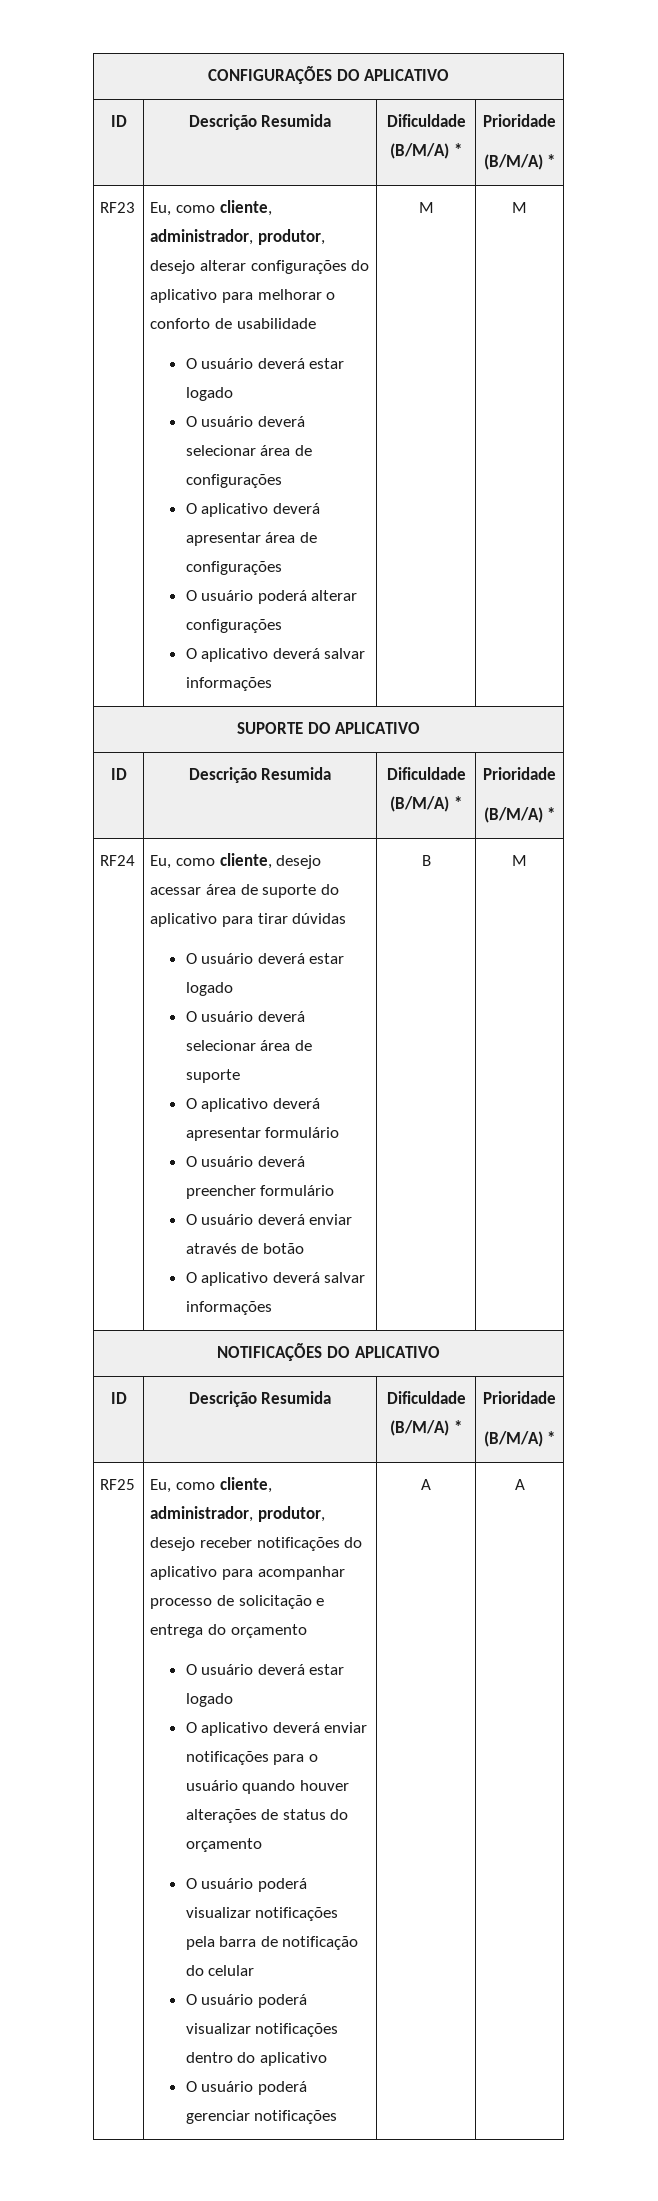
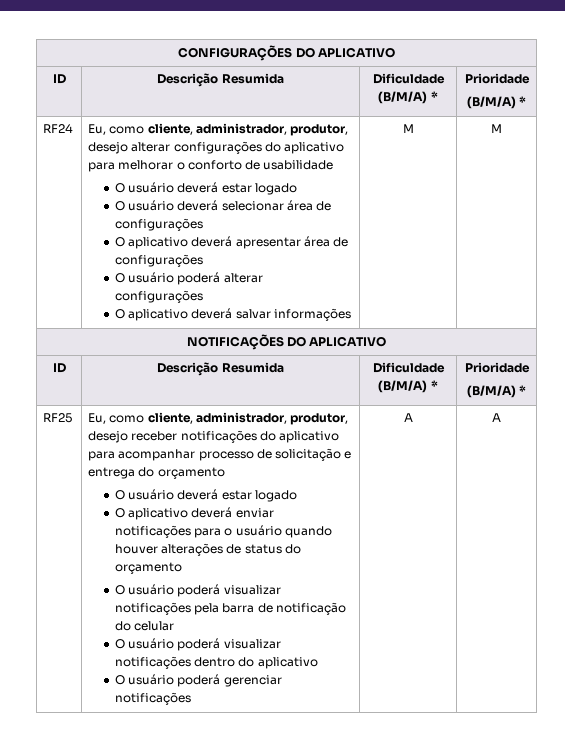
[100,202,136,213] RF23 -> [43,124,74,133] RF24
[236,722,421,734] [110,768,127,780] [188,767,332,783] [386,767,466,780] [390,796,462,812] [483,767,556,780] [483,807,556,823] [100,855,136,866] [150,853,322,869] [150,884,339,898] [150,913,347,927] [185,953,345,964] [185,982,233,996] [185,1011,305,1022] [185,1040,312,1051] [185,1069,240,1083] [185,1098,320,1112] [185,1127,340,1141] [185,1156,305,1167] [185,1185,335,1199] [185,1214,353,1225] [185,1243,304,1254] [185,1272,366,1286] [185,1301,272,1315] [421,855,431,866] [512,855,527,866] // SUPORTE DO APLICATIVO // ID | Descrição Resumida | Dificuldade (B/M/A) * | Prioridade // (B/M/A) * // RF24 | Eu, como cliente, desejo acessar área de suporte do aplicativo para tirar dúvidas // O usuário deverá estar logado // O usuário deverá selecionar área de suporte // O aplicativo deverá apresentar formulário // O usuário deverá preencher formulário // O usuário deverá enviar através de botão // O aplicativo deverá salvar informações | B | M -> (502, 128) none

